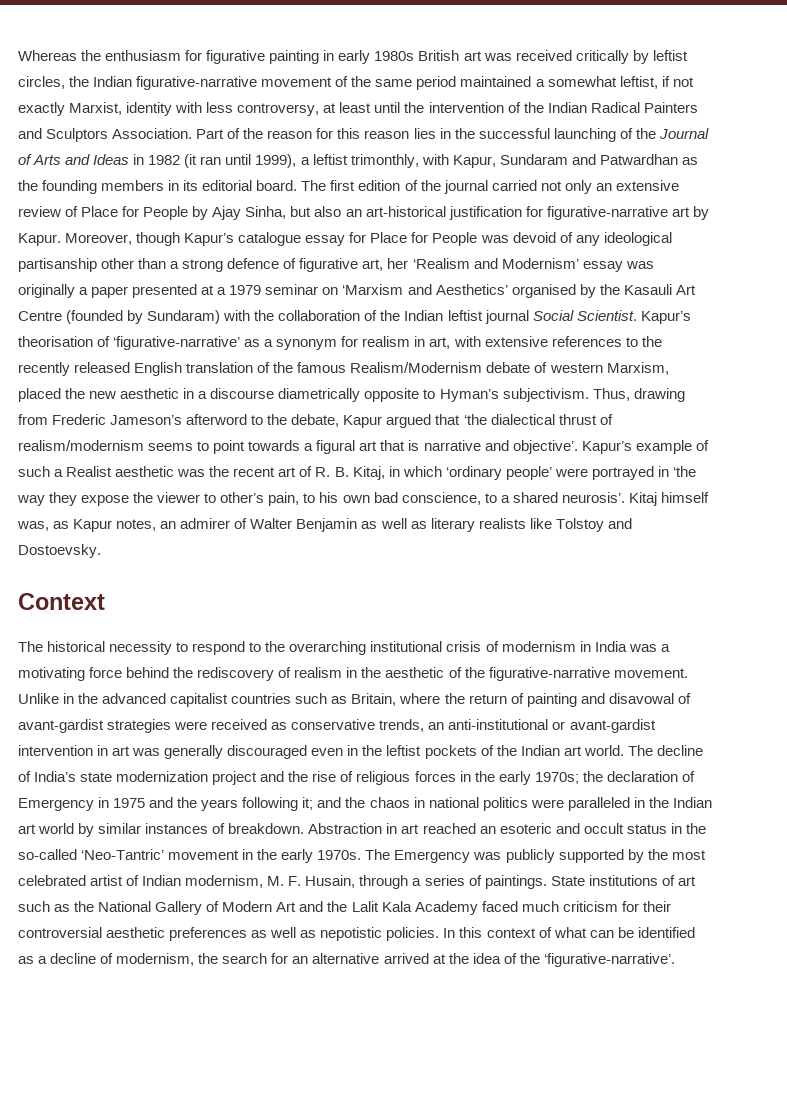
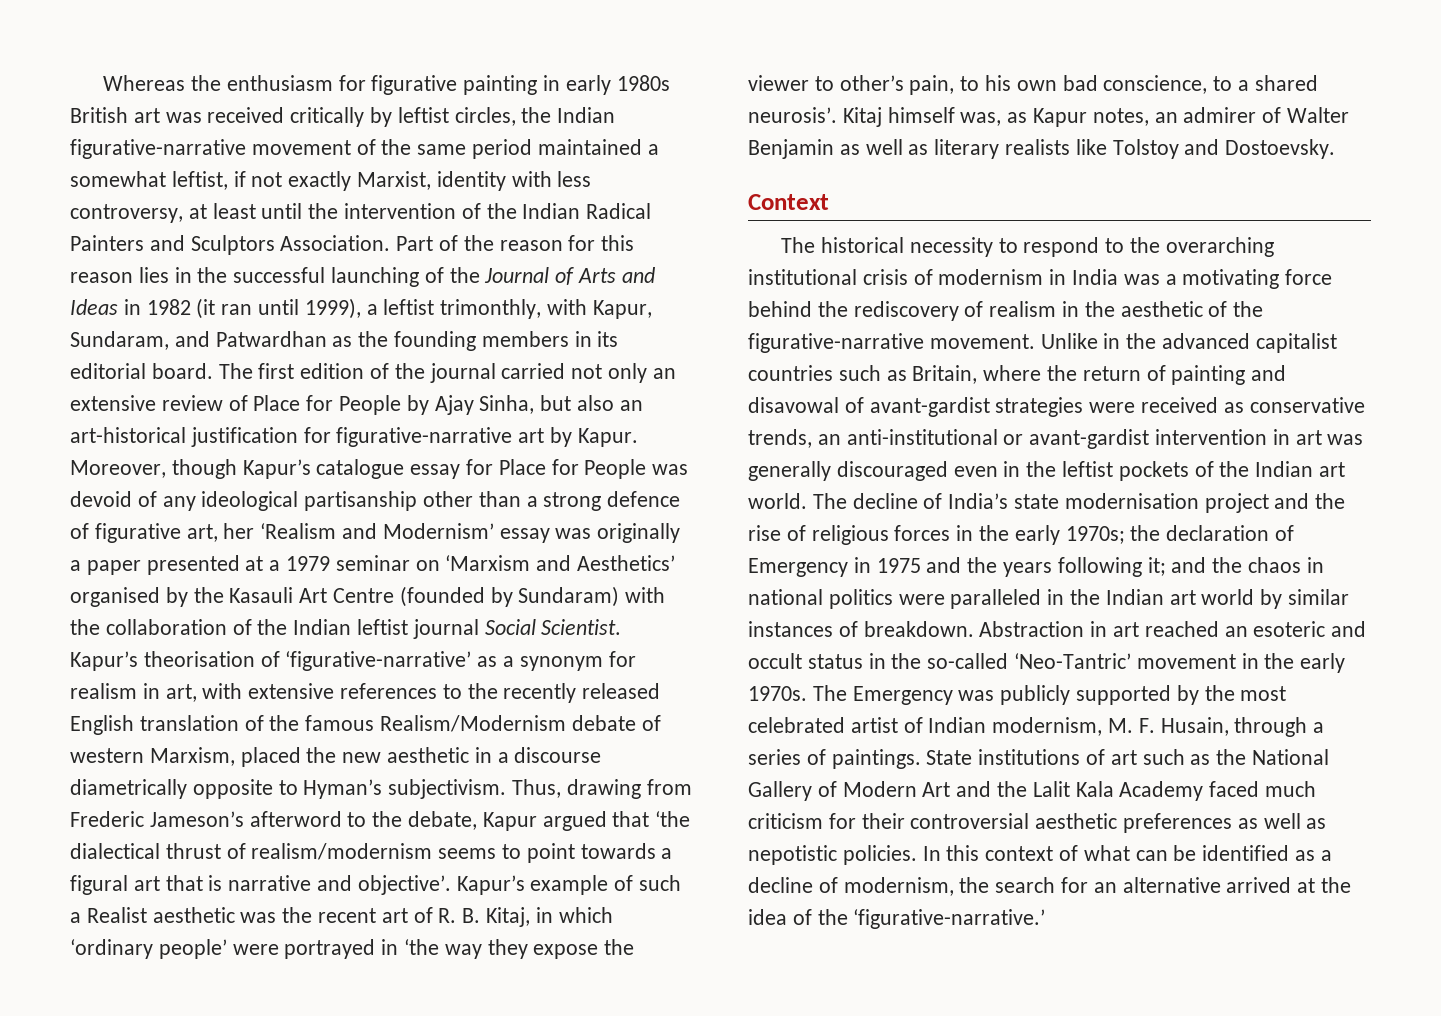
[499,154,568,165] Sundaram -> [70,331,169,350] Sundaram,
[116,771,209,782] modernization -> [1064,493,1199,509] modernisation
[543,953,675,967] ‘figurative-narrative’. -> [853,909,1046,929] ‘figurative-narrative.’

